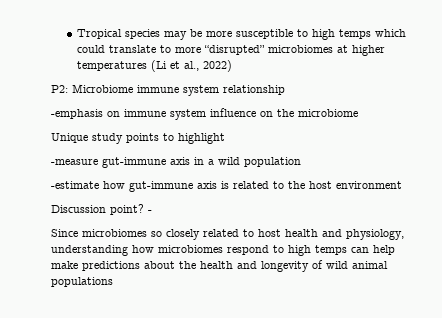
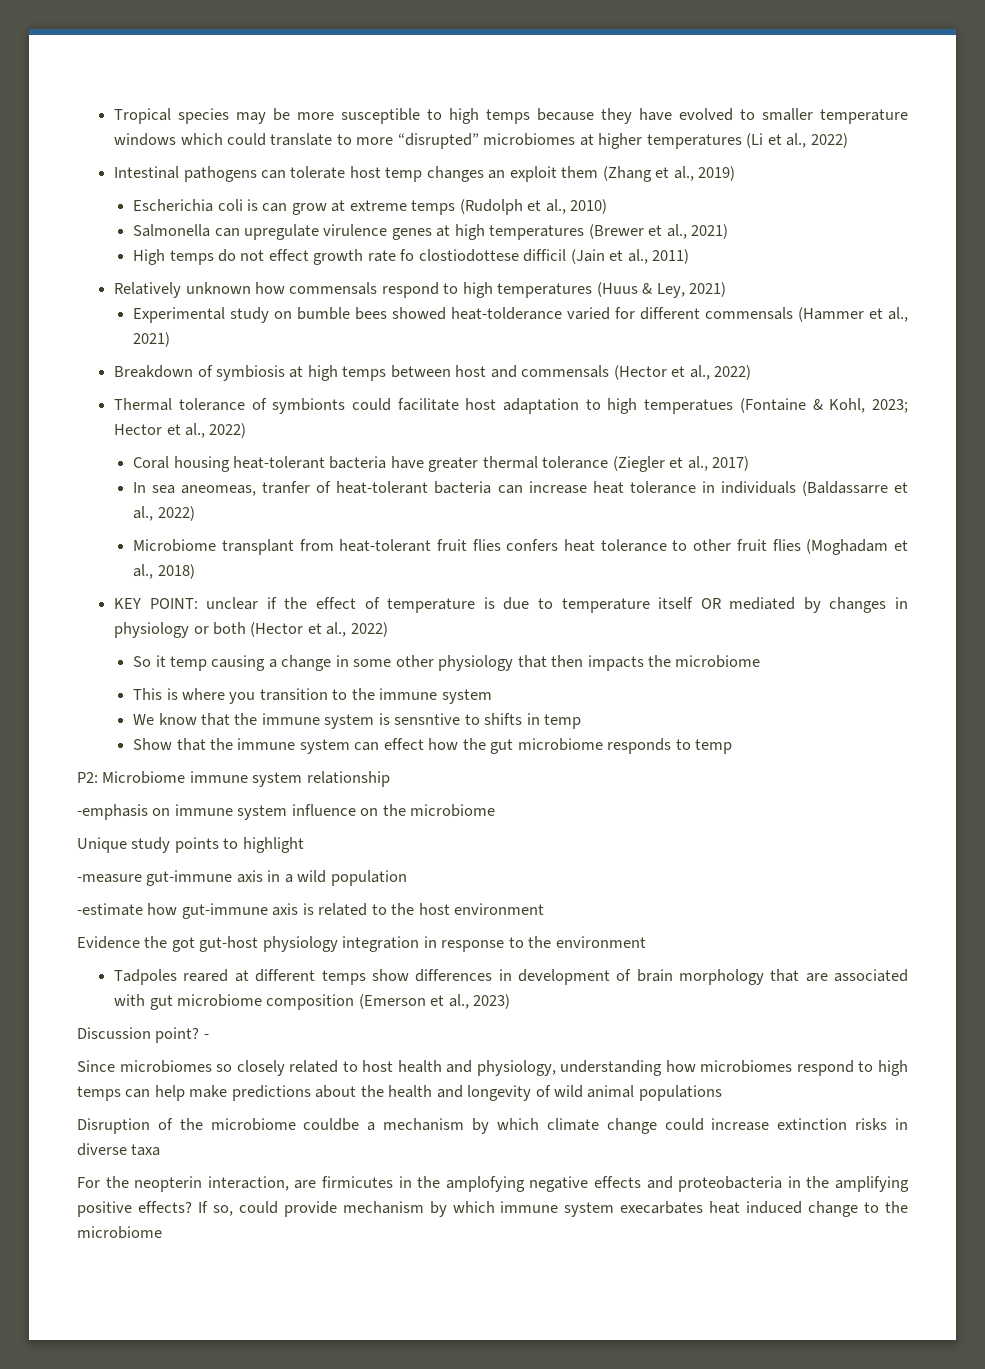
(371, 34) none -> [537,108,908,124] [114,133,177,146] because they have evolved to smaller temperature windows
(232, 66) none -> [114,166,736,182] [133,199,608,215] [133,224,729,240] [133,249,690,265] [114,282,727,298] [133,307,908,323] [133,332,171,347] [114,365,752,381] [114,398,909,414] [114,423,247,438] [133,456,750,472] [133,481,908,496] [133,506,195,521] [133,539,909,555] [133,564,195,579] [114,597,908,613] [114,622,388,638] [133,655,761,671] [133,688,492,704] [133,713,582,729] [133,738,733,754] // Intestinal pathogens can tolerate host temp changes an exploit them (Zhang et al., 2019) // Escherichia coli is can grow at extreme temps (Rudolph et al., 2010) // Salmonella can upregulate virulence genes at high temperatures (Brewer et al., 2021) // High temps do not effect growth rate fo clostiodottese difficil (Jain et al., 2011) // Relatively unknown how commensals respond to high temperatures (Huus & Ley, 2021) // Experimental study on bumble bees showed heat-tolderance varied for different commensals (Hammer et al., 2021) // Breakdown of symbiosis at high temps between host and commensals (Hector et al., 2022) // Thermal tolerance of symbionts could facilitate host adaptation to high temperatues (Fontaine & Kohl, 2023; Hector et al., 2022) // Coral housing heat-tolerant bacteria have greater thermal tolerance (Ziegler et al., 2017) // In sea aneomeas, tranfer of heat-tolerant bacteria can increase heat tolerance in individuals (Baldassarre et al., 2022) // Microbiome transplant from heat-tolerant fruit flies confers heat tolerance to other fruit flies (Moghadam et al., 2018) // KEY POINT: unclear if the effect of temperature is due to temperature itself OR mediated by changes in physiology or both (Hector et al., 2022) // So it temp causing a change in some other physiology that then impacts the microbiome // This is where you transition to the immune system // We know that the immune system is sensntive to shifts in temp // Show that the immune system can effect how the gut microbiome responds to temp
(402, 185) none -> [77,936,646,952] [114,969,908,985] [114,994,511,1010] // Evidence the got gut-host physiology integration in response to the environment // Tadpoles reared at different temps show differences in development of brain morphology that are associated with gut microbiome composition (Emerson et al., 2023)
(113, 282) none -> [77,1118,909,1134] [77,1143,161,1156] [77,1176,910,1192] [77,1201,908,1217] [77,1226,162,1239] // Disruption of the microbiome couldbe a mechanism by which climate change could increase extinction risks in diverse taxa // For the neopterin interaction, are firmicutes in the amplofying negative effects and proteobacteria in the amplifying positive effects? If so, could provide mechanism by which immune system execarbates heat induced change to the microbiome

